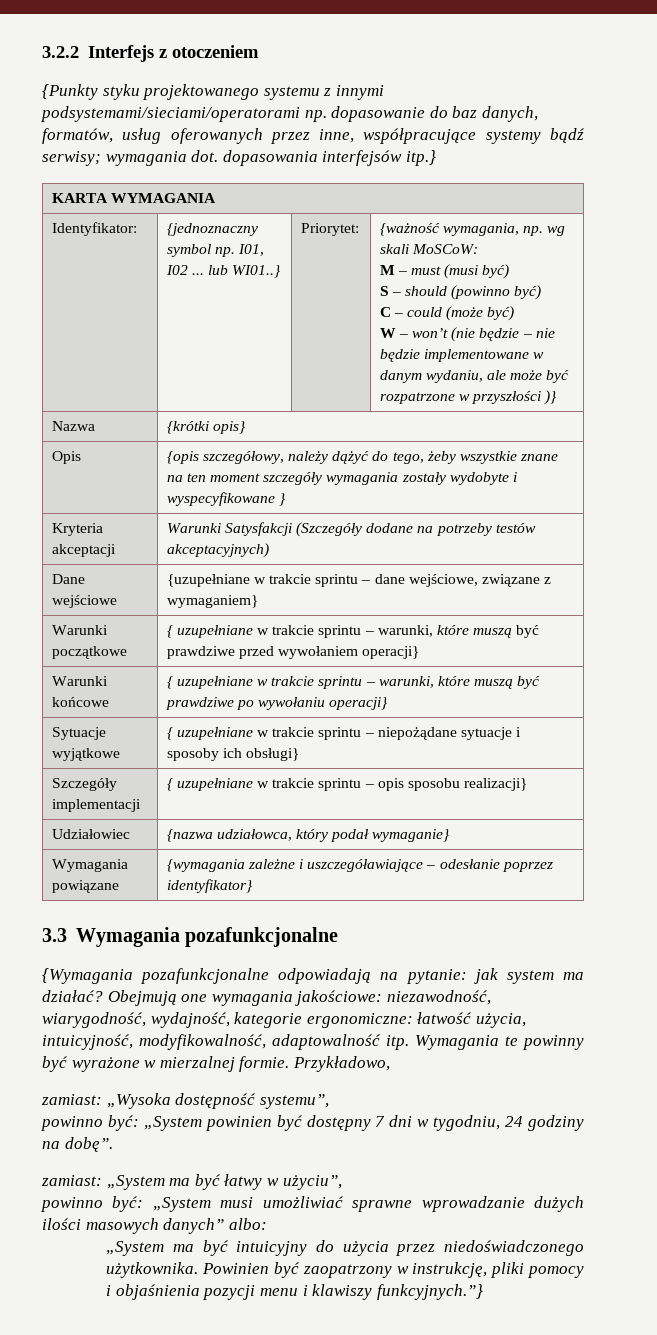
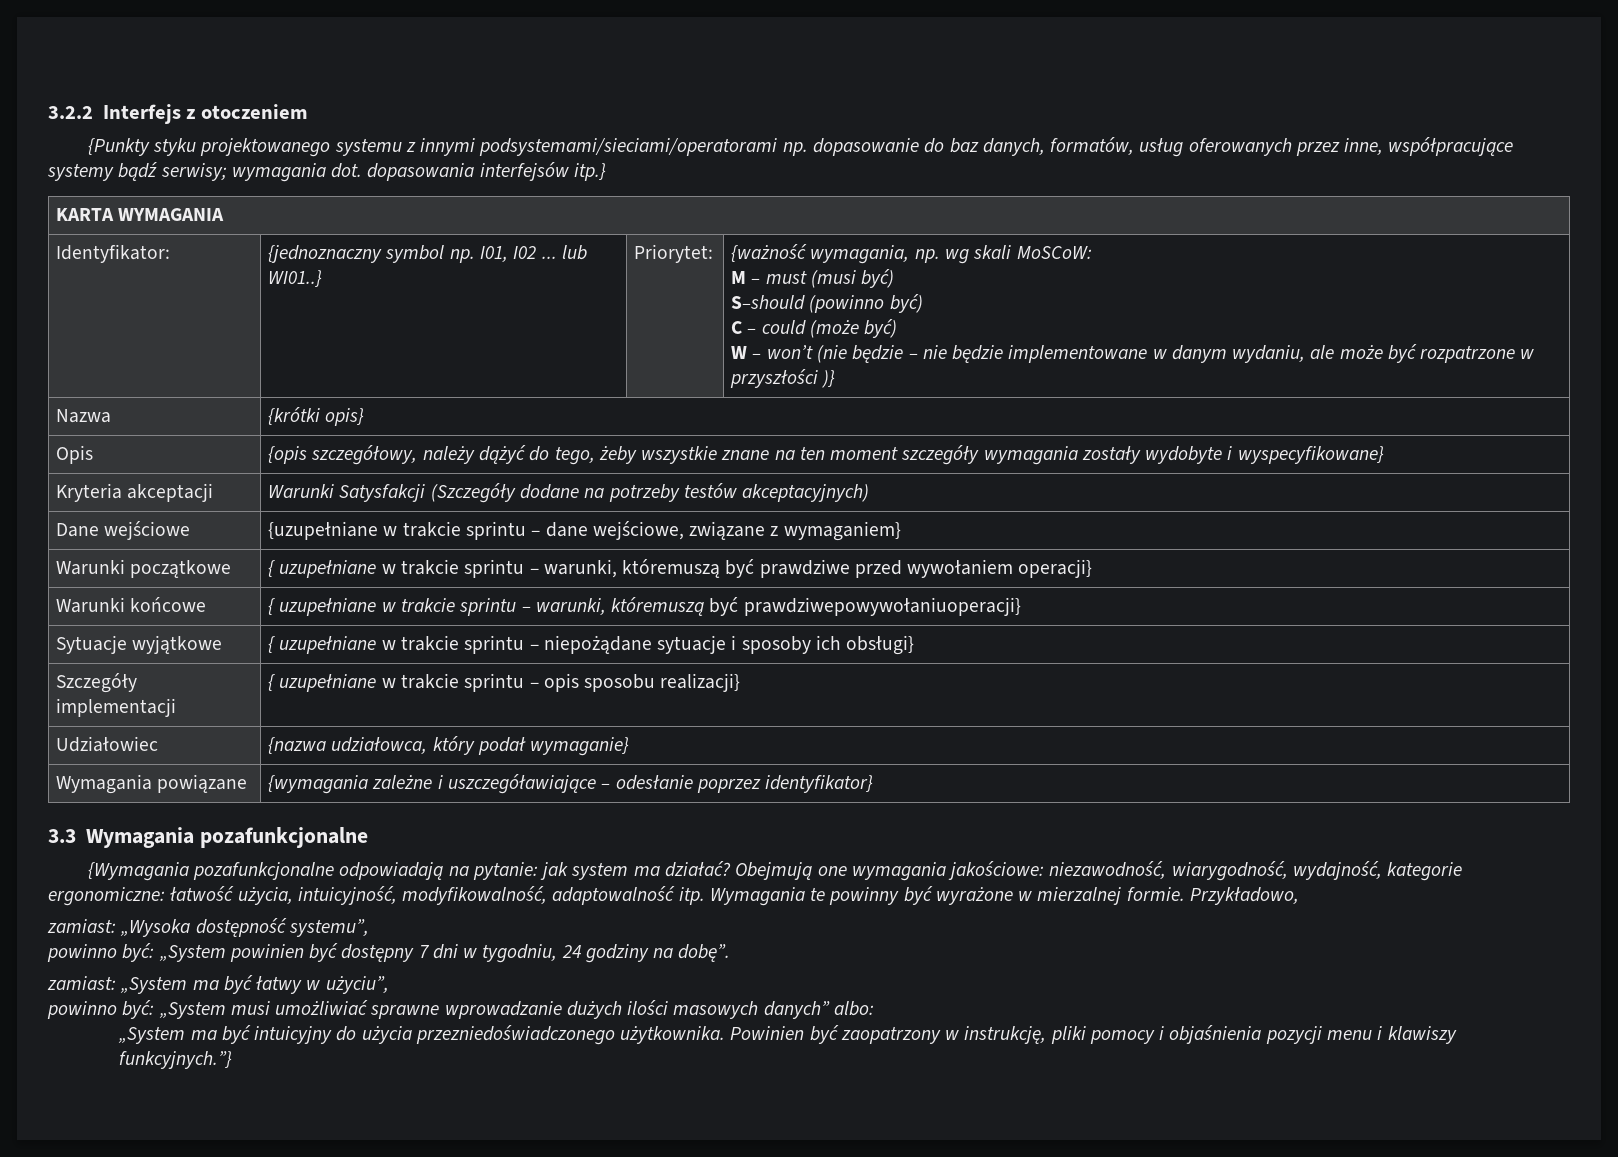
[379,286,448,296] S – should -> [731,295,806,310] S–should
[166,492,286,506] wyspecyfikowane } -> [1237,446,1384,464] wyspecyfikowane}
[437,625,513,638] które muszą -> [622,559,721,578] któremuszą
[438,676,541,689] [165,697,389,710] które muszą być prawdziwe po wywołaniu operacji} -> [611,597,1021,616] któremuszą być prawdziwepowywołaniuoperacji}
[396,1240,584,1256] przez niedoświadczonego -> [415,1025,615,1045] przezniedoświadczonego

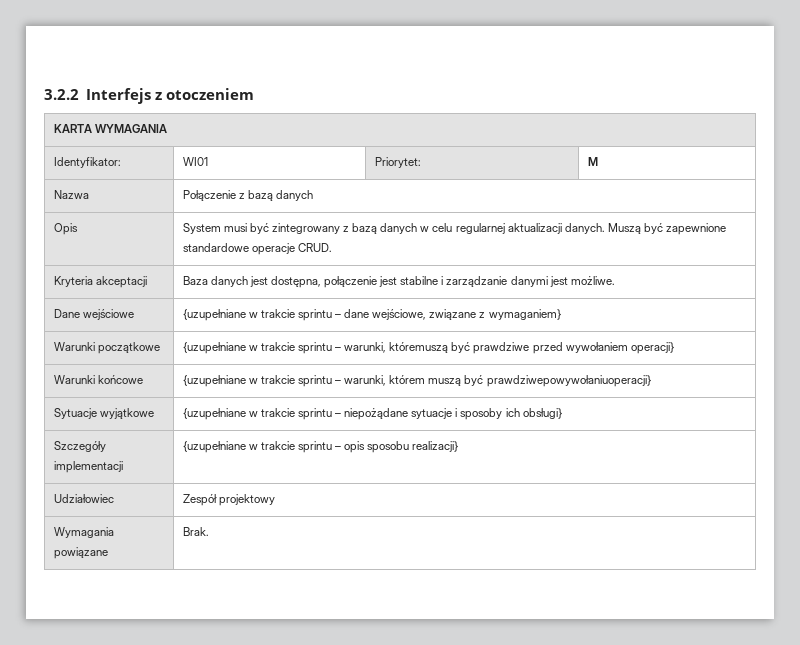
[87,137,1514,157] [47,162,606,182] [56,208,225,221] [56,244,171,263] [268,245,587,263] [268,270,323,287] [634,244,714,263] [731,244,1092,264] [731,269,895,288] [731,294,923,313] [731,319,898,338] [731,344,1535,363] [730,369,836,388] [56,409,112,423] [268,407,365,426] [56,445,94,464] [268,445,1384,465] [56,483,214,502] [268,483,870,503] // {Punkty styku projektowanego systemu z innymi podsystemami/sieciami/operatorami np. dopasowanie do baz danych, formatów, usług oferowanych przez inne, współpracujące systemy bądź serwisy; wymagania dot. dopasowania interfejsów itp.} // KARTA WYMAGANIA // Identyfikator: | {jednoznaczny symbol np. I01, I02 ... lub WI01..} | Priorytet: | {ważność wymagania, np. wg skali MoSCoW: // M – must (musi być) // S–should (powinno być) // C – could (może być) // W – won’t (nie będzie – nie będzie implementowane w danym wydaniu, ale może być rozpatrzone w przyszłości )} // Nazwa | {krótki opis} // Opis | {opis szczegółowy, należy dążyć do tego, żeby wszystkie znane na ten moment szczegóły wymagania zostały wydobyte i wyspecyfikowane} // Kryteria akceptacji | Warunki Satysfakcji (Szczegóły dodane na potrzeby testów akceptacyjnych) -> [53,124,167,133] [53,157,121,168] [182,157,208,166] [374,157,421,168] [587,157,598,166] [53,190,89,199] [182,190,313,201] [53,223,78,235] [182,223,727,235] [182,243,332,255] [53,276,147,288] [182,276,615,288] // KARTA WYMAGANIA // Identyfikator: | WI01 | Priorytet: | M // Nazwa | Połączenie z bazą danych // Opis | System musi być zintegrowany z bazą danych w celu regularnej aktualizacji danych. Muszą być zapewnione standardowe operacje CRUD. // Kryteria akceptacji | Baza danych jest dostępna, połączenie jest stabilne i zarządzanie danymi jest możliwe.
[268,560,377,578] { uzupełniane -> [182,342,246,354] {uzupełniane
[268,597,705,616] { uzupełniane w trakcie sprintu – warunki, któremuszą -> [182,375,462,387] {uzupełniane w trakcie sprintu – warunki, którem muszą
[268,636,377,654] { uzupełniane -> [182,408,246,420] {uzupełniane
[268,674,377,692] { uzupełniane -> [182,441,246,453] {uzupełniane
[268,736,630,756] [56,774,248,794] [268,774,874,794] [48,827,368,848] [87,861,1463,881] [48,886,1299,906] [47,918,369,937] [47,943,731,963] [47,975,389,994] [47,1000,874,1019] [118,1025,1457,1045] [119,1051,233,1069] {nazwa udziałowca, który podał wymaganie} // Wymagania powiązane | {wymagania zależne i uszczegóławiające – odesłanie poprzez identyfikator} // 3.3 Wymagania pozafunkcjonalne // {Wymagania pozafunkcjonalne odpowiadają na pytanie: jak system ma działać? Obejmują one wymagania jakościowe: niezawodność, wiarygodność, wydajność, kategorie ergonomiczne: łatwość użycia, intuicyjność, modyfikowalność, adaptowalność itp. Wymagania te powinny być wyrażone w mierzalnej formie. Przykładowo, // zamiast: „Wysoka dostępność systemu”, // powinno być: „System powinien być dostępny 7 dni w tygodniu, 24 godziny na dobę”. // zamiast: „System ma być łatwy w użyciu”, // powinno być: „System musi umożliwiać sprawne wprowadzanie dużych ilości masowych danych” albo: // „System ma być intuicyjny do użycia przezniedoświadczonego użytkownika. Powinien być zaopatrzony w instrukcję, pliki pomocy i objaśnienia pozycji menu i klawiszy funkcyjnych.”} -> [182,494,275,506] [53,527,114,538] [53,547,108,559] [182,527,209,536] Zespół projektowy // Wymagania powiązane | Brak.

